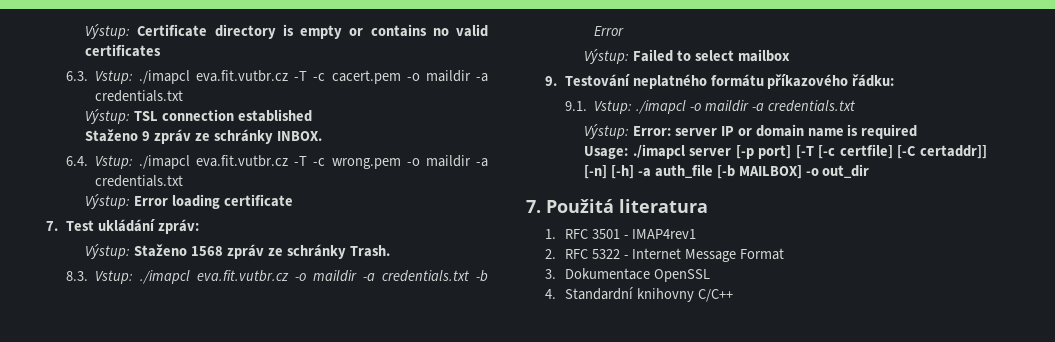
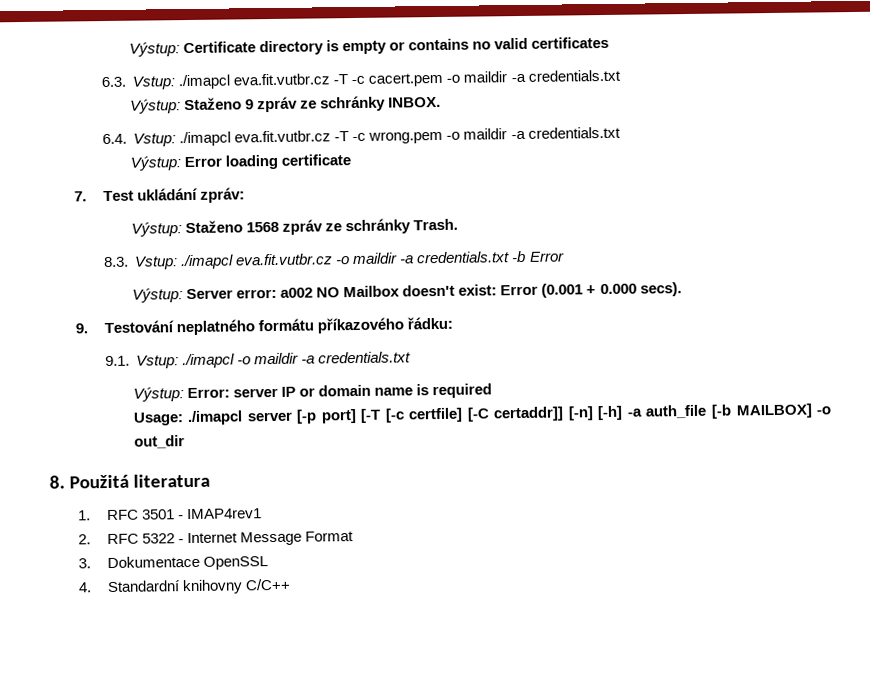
[133,109,312,122] TSL connection established // -> (181, 106) none
[632,49,790,62] Failed to select mailbox -> [186,282,682,300] Server error: a002 NO Mailbox doesn't exist: Error (0.001 + 0.000 secs).
[526,200,541,213] 7. -> [49,475,65,489] 8.

